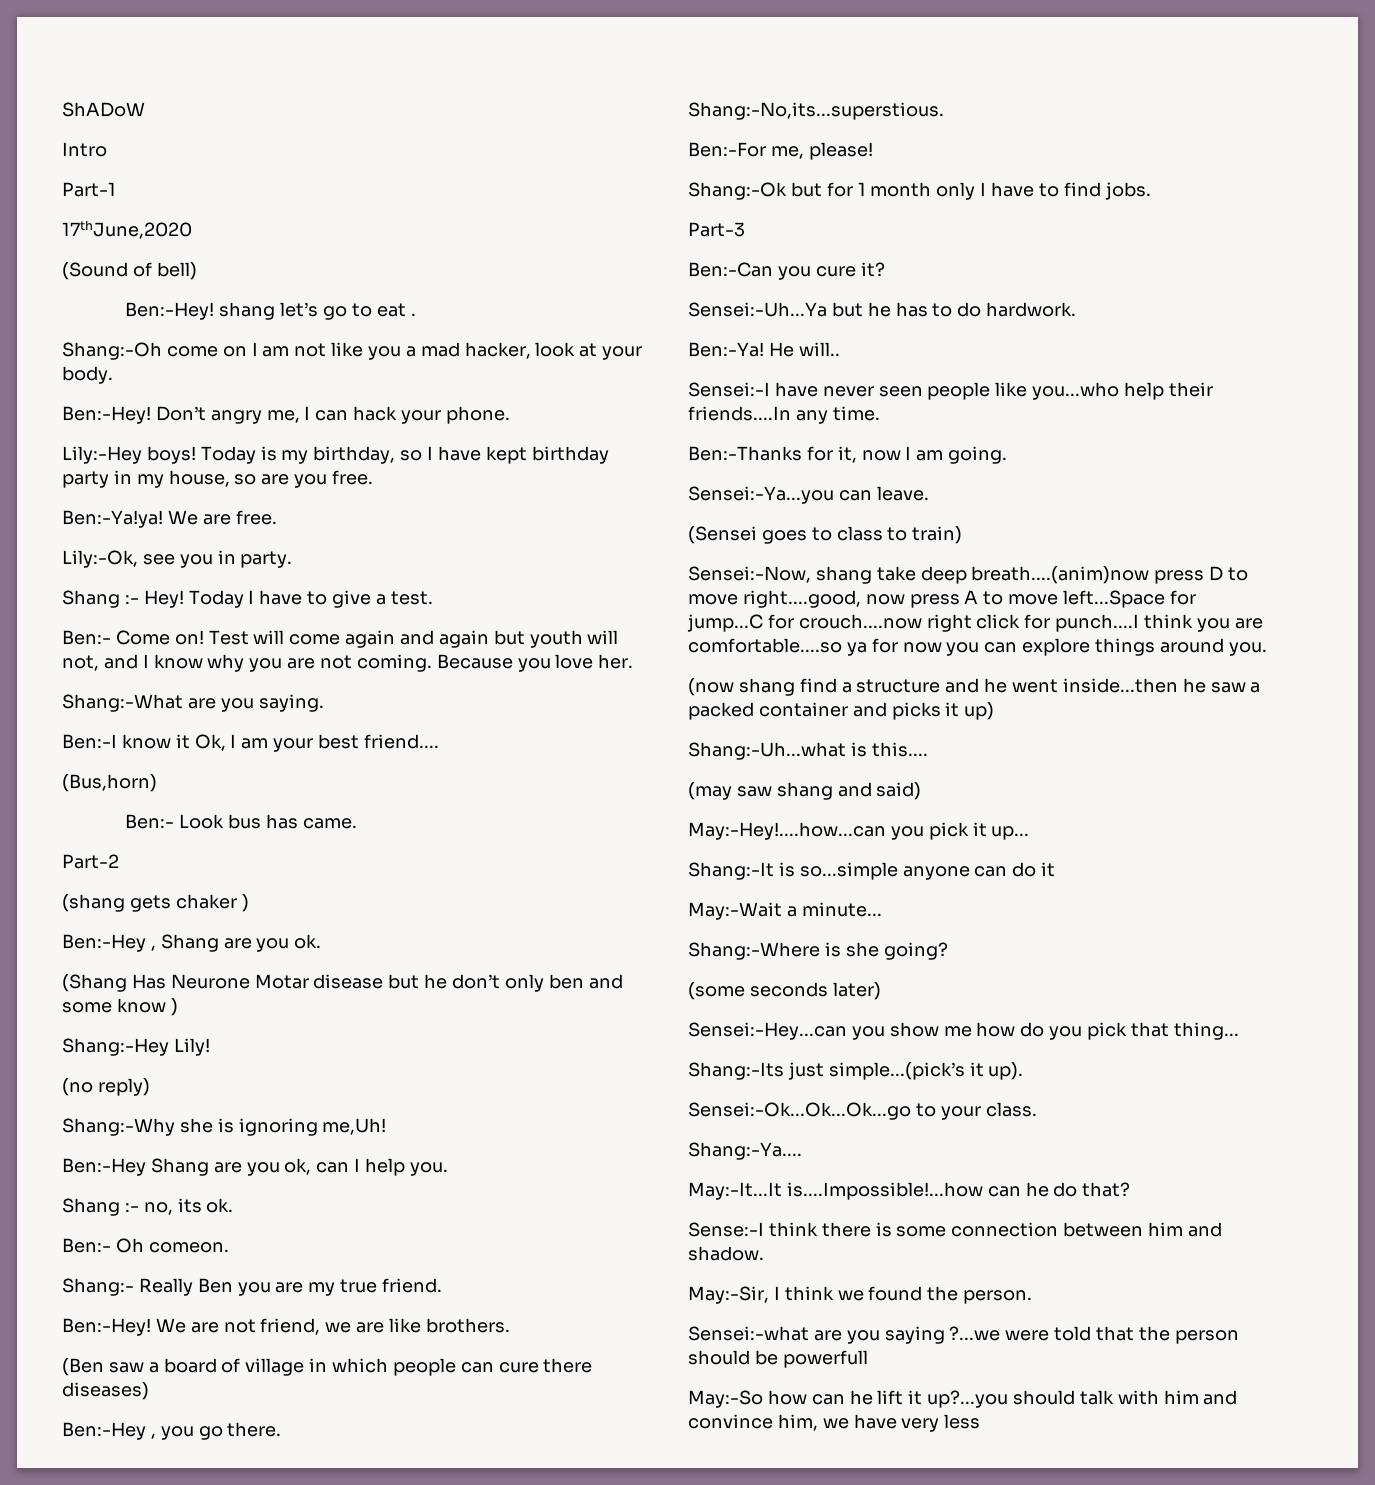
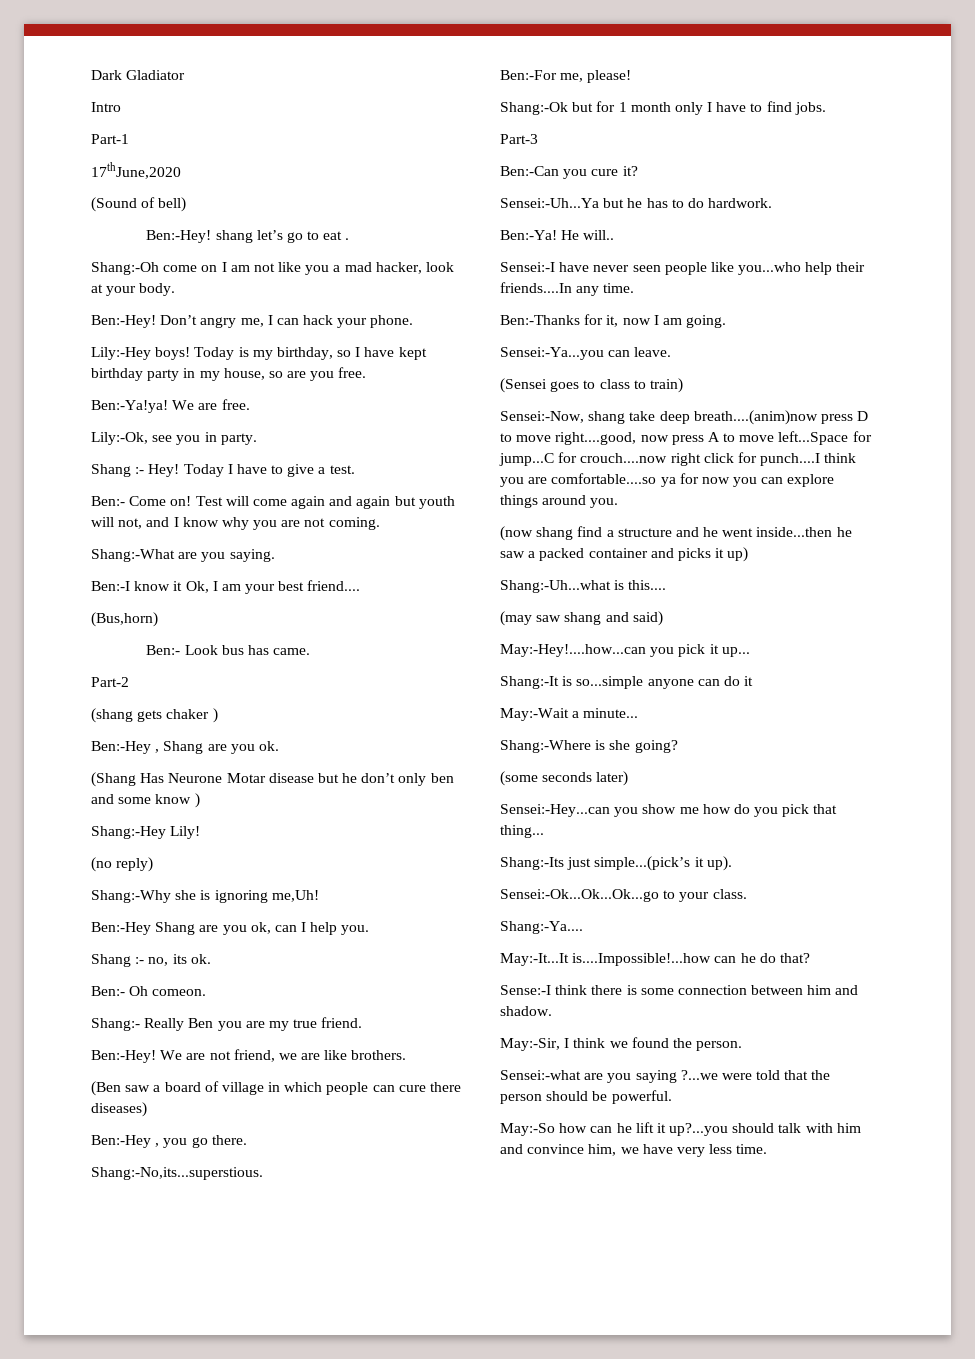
[62,102,145,117] ShADoW -> [91,70,186,80] Dark Gladiator
[436,654,634,672] Because you love her. -> (380, 523) none
[782,1350,868,1368] powerfull -> [611,1090,672,1104] powerful.
(981, 1421) none -> [736,1144,768,1154] time.

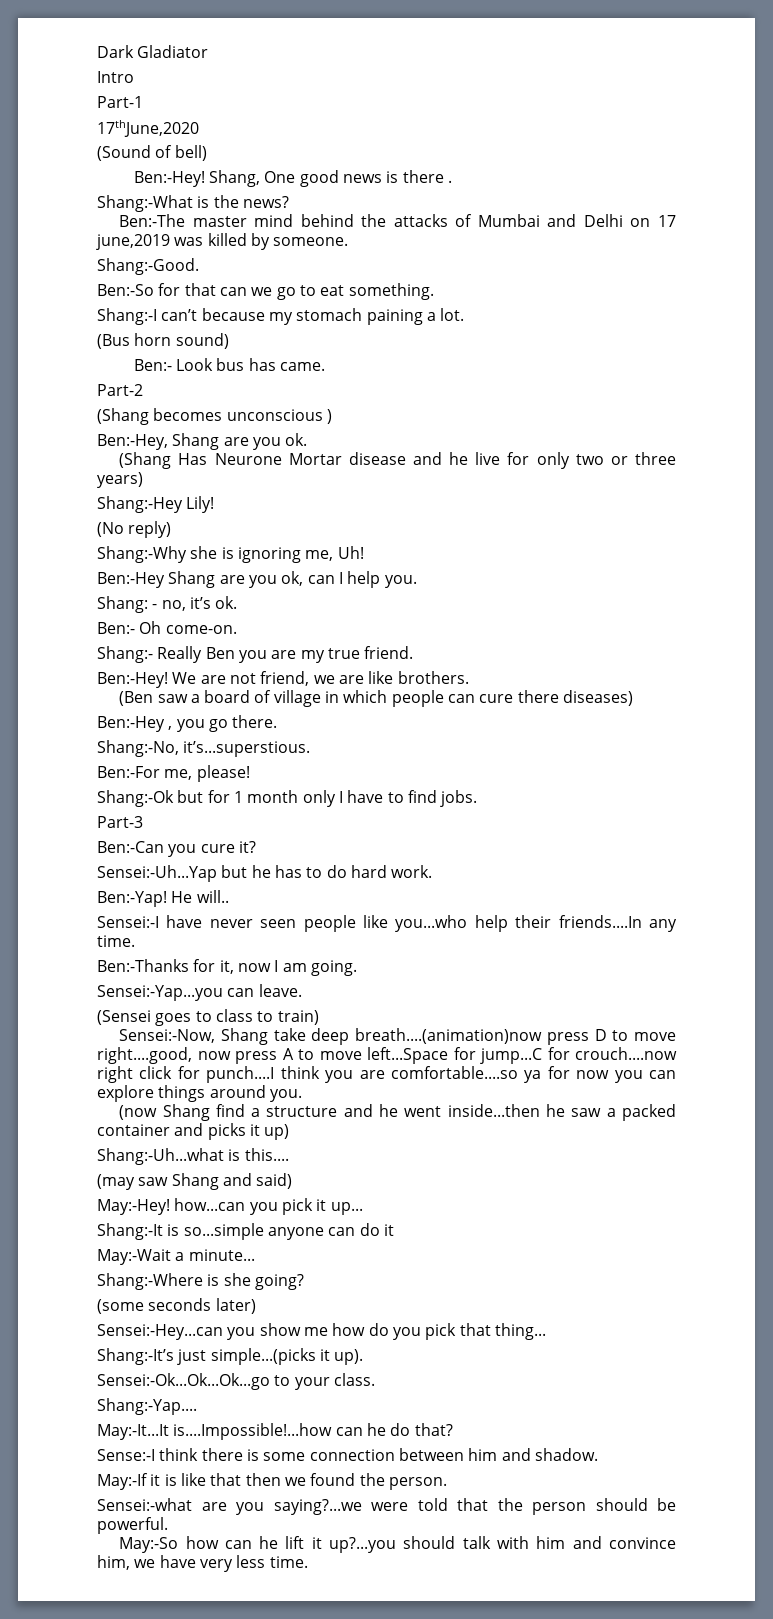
[215,230,350,243] [91,262,455,275] [91,283,176,296] [91,315,414,328] [91,347,427,360] [91,367,367,381] [91,399,250,413] [91,432,257,445] [91,464,355,477] [91,496,455,509] [91,517,380,530] [91,549,275,562] [91,580,361,594] [91,612,158,627] shang let’s go to eat . // Shang:-Oh come on I am not like you a mad hacker, look at your body. // Ben:-Hey! Don’t angry me, I can hack your phone. // Lily:-Hey boys! Today is my birthday, so I have kept birthday party in my house, so are you free. // Ben:-Ya!ya! We are free. // Lily:-Ok, see you in party. // Shang :- Hey! Today I have to give a test. // Ben:- Come on! Test will come again and again but youth will not, and I know why you are not coming. // Shang:-What are you saying. // Ben:-I know it Ok, I am your best friend.... // (Bus,horn) -> [208,170,452,187] [97,195,289,212] [119,214,676,227] [96,233,349,250] [97,258,199,275] [97,283,434,300] [97,308,465,325] [97,333,229,349] Shang, One good news is there . // Shang:-What is the news? // Ben:-The master mind behind the attacks of Mumbai and Delhi on 17 june,2019 was killed by someone. // Shang:-Good. // Ben:-So for that can we go to eat something. // Shang:-I can’t because my stomach paining a lot. // (Bus horn sound)
[91,708,218,723] [91,741,160,754] (shang gets chaker ) // Ben:-Hey , -> [97,408,332,425] [97,434,168,450] (Shang becomes unconscious ) // Ben:-Hey,
[226,773,454,786] [91,793,200,808] Motar disease but he don’t only ben and some know ) -> [288,452,677,469] [97,472,143,488] Mortar disease and he live for only two or three years)
[91,857,112,872] (no -> [97,522,124,537] (No
[271,890,319,902] me,Uh! -> [305,546,364,561] me, Uh!
[91,954,187,967] Shang :- no, its -> [97,596,211,613] Shang: - no, it’s
[152,989,207,996] comeon. -> [165,625,237,634] come-on.
[91,1167,263,1180] Shang:-No,its...superstious. -> [97,740,311,757] Shang:-No, it’s...superstious.
[500,198,599,208] Sensei:-Uh...Ya -> [97,865,217,882] Sensei:-Uh...Yap
[708,198,773,208] [500,230,557,240] hardwork. // Ben:-Ya! -> [350,865,433,878] [97,891,167,907] hard work. // Ben:-Yap!
[500,347,604,360] Sensei:-Ya...you -> [97,985,223,1001] Sensei:-Yap...you
[588,411,626,424] shang -> [220,1028,268,1045] Shang
[693,410,818,425] breath....(anim)now -> [355,1028,543,1044] breath....(animation)now
[536,527,574,540] shang -> [162,1104,210,1121] Shang
[564,612,602,625] shang -> [171,1173,219,1190] Shang
[500,644,646,657] May:-Hey!....how...can -> [97,1198,246,1215] May:-Hey! how...can
[500,856,691,871] Shang:-Its just simple...(pick’s -> [97,1348,316,1365] Shang:-It’s just simple...(picks
[500,921,583,934] Shang:-Ya.... -> [97,1398,197,1415] Shang:-Yap....
[500,1038,606,1051] May:-Sir, I think -> [97,1473,281,1490] May:-If it is like that then
[635,1070,718,1083] saying ?...we -> [273,1499,362,1515] saying?...we

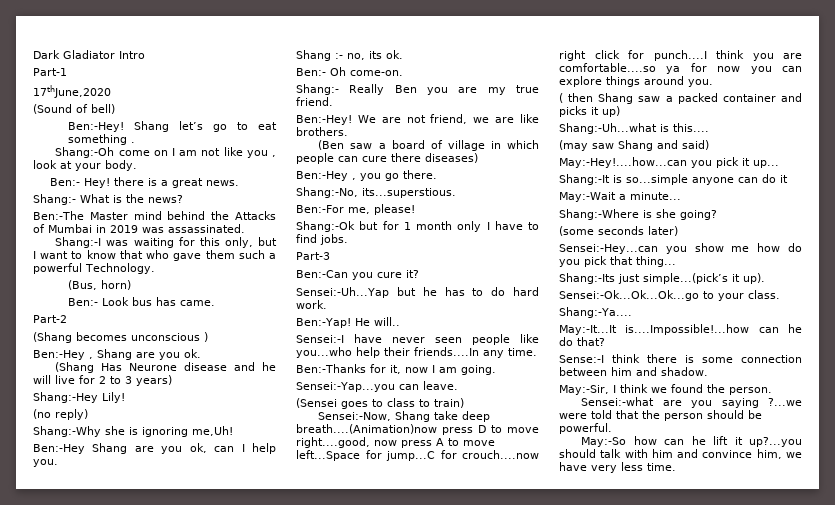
(209, 51) // -> (115, 54) none
[208,170,452,187] [97,195,193,212] Shang, One good news is there . // Shang:-What -> [133,121,277,132] [67,134,135,145] [55,147,276,158] [33,160,137,171] [50,177,240,188] [33,194,110,205] Shang let’s go to eat something . // Shang:-Oh come on I am not like you , look at your body. // Ben:- Hey! there is a great news. // Shang:- What
[192,216,247,227] master -> [89,212,128,220] Master
[393,214,448,227] attacks -> [235,211,276,220] Attacks
[547,214,676,227] [96,233,349,250] [97,258,199,275] [97,283,434,300] [97,308,465,325] [97,333,229,349] and Delhi on 17 june,2019 was killed by someone. // Shang:-Good. // Ben:-So for that can we go to eat something. // Shang:-I can’t because my stomach paining a lot. // (Bus horn sound) -> [96,224,245,233] [55,237,277,248] [33,250,276,261] [33,263,155,274] [67,280,131,290] in 2019 was assassinated. // Shang:-I was waiting for this only, but I want to know that who gave them such a powerful Technology. // (Bus, horn)
[97,434,168,450] Ben:-Hey, -> [33,350,93,360] Ben:-Hey ,
[288,453,342,465] Mortar -> (178, 367) none
(469, 458) none -> [33,375,51,384] will
[536,452,677,469] only two or three -> [99,376,132,384] 2 to 3
[97,522,124,537] (No -> [33,409,51,419] (no
[305,546,364,561] me, Uh! -> [192,426,233,436] me,Uh!
[97,596,211,613] Shang: - no, it’s -> [296,50,382,61] Shang :- no, its
[183,741,311,757] it’s...superstious. -> [362,188,456,198] its...superstious.
[355,1028,543,1044] breath....(animation)now -> [296,424,437,434] breath....(Animation)now
[119,1104,566,1121] (now Shang find a structure and he went inside...then he -> [559,93,634,104] ( then Shang
[97,1198,246,1215] May:-Hey! how...can -> [559,157,687,168] May:-Hey!....how...can
[97,1348,316,1365] Shang:-It’s just simple...(picks -> [559,273,728,284] Shang:-Its just simple...(pick’s
[97,1398,197,1415] Shang:-Yap.... -> [559,307,632,318] Shang:-Ya....
[97,1473,281,1490] May:-If it is like that then -> [559,384,648,395] May:-Sir, I think
[273,1499,362,1515] saying?...we -> [721,398,802,408] saying ?...we

